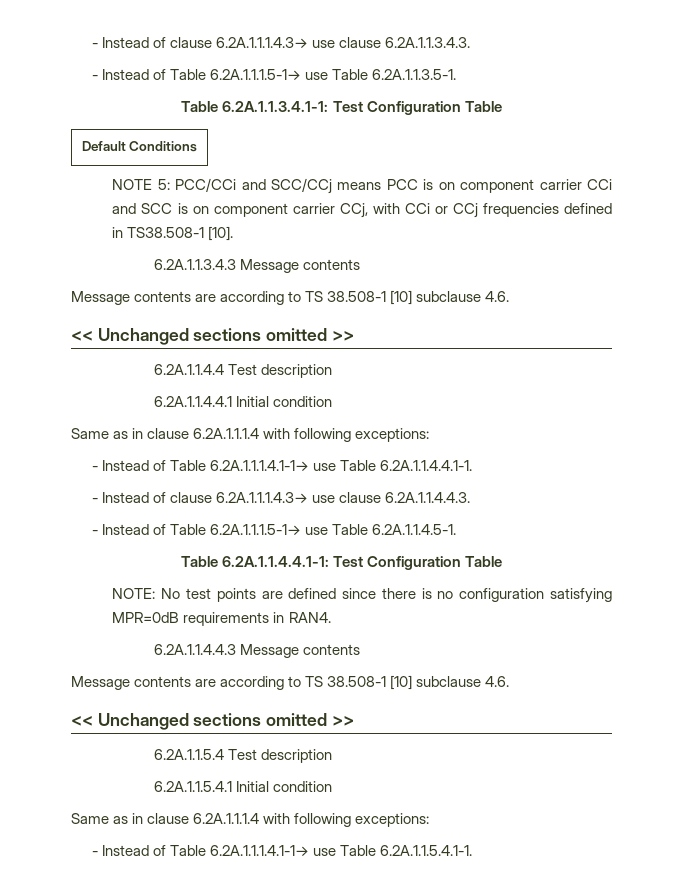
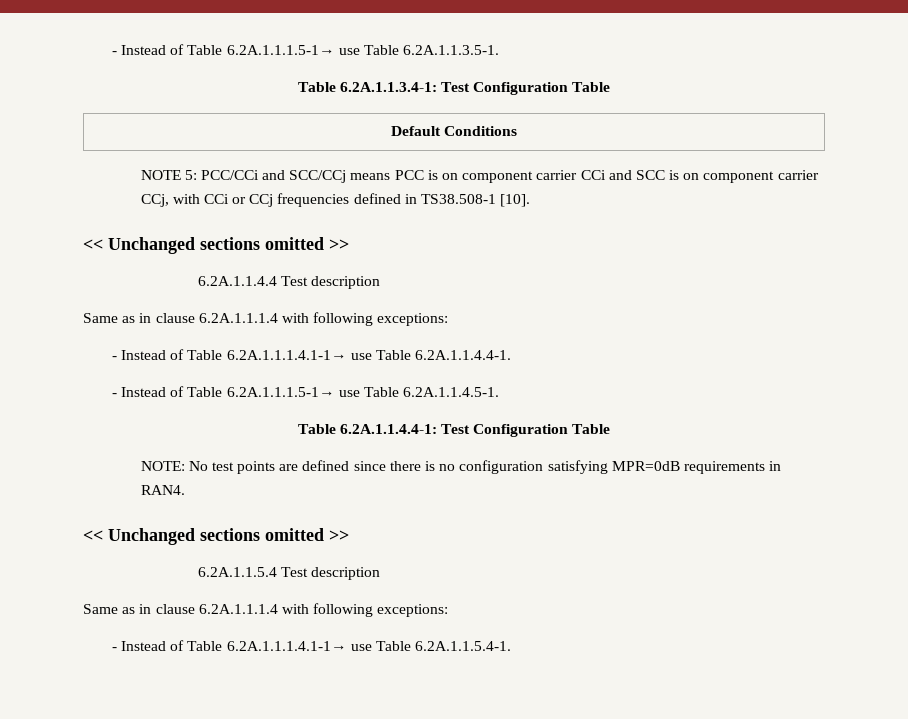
[91,37,471,48] [91,69,166,80] - Instead of clause 6.2A.1.1.1.4.3→ use clause 6.2A.1.1.3.4.3. // - Instead of -> [111,44,185,55] - Instead of
[222,101,329,112] 6.2A.1.1.3.4.1-1: -> [339,82,437,92] 6.2A.1.1.3.4-1:
[153,259,360,273] [71,290,510,305] // 6.2A.1.1.3.4.3 Message contents // Message contents are according to TS 38.508-1 [10] subclause 4.6. -> (531, 200) none
[153,396,332,407] // 6.2A.1.1.4.4.1 Initial condition -> (381, 282) none
[380,460,473,471] [91,492,471,503] 6.2A.1.1.4.4.1-1. // - Instead of clause 6.2A.1.1.1.4.3→ use clause 6.2A.1.1.4.4.3. -> [415,350,512,360] 6.2A.1.1.4.4-1.
[221,556,329,567] 6.2A.1.1.4.4.1-1: -> [339,424,437,434] 6.2A.1.1.4.4-1:
[153,644,360,658] [71,675,510,690] // 6.2A.1.1.4.4.3 Message contents // Message contents are according to TS 38.508-1 [10] subclause 4.6. -> (185, 490) none
[153,781,332,792] // 6.2A.1.1.5.4.1 Initial condition -> (381, 573) none
[380,845,473,856] 6.2A.1.1.5.4.1-1. -> [415,641,512,651] 6.2A.1.1.5.4-1.

